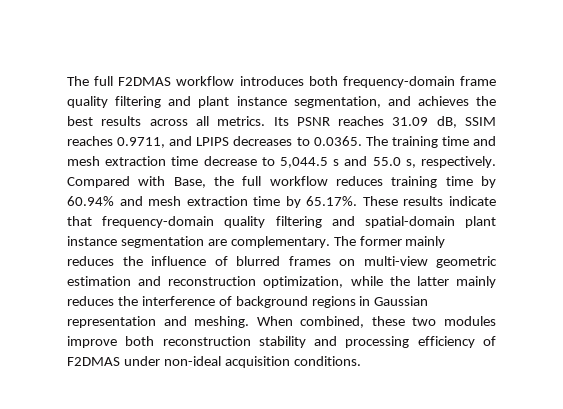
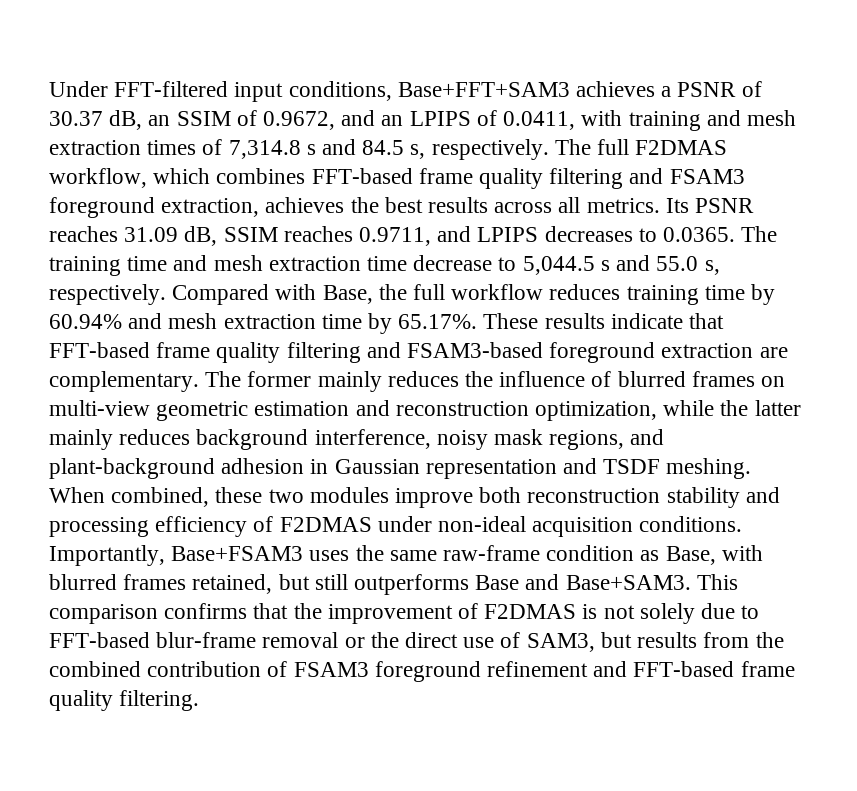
[67,76,496,88] [67,96,411,108] The full F2DMAS workflow introduces both frequency-domain frame quality filtering and plant instance segmentation, and -> [49,81,762,102] [49,110,796,131] [49,139,728,160] [49,168,745,189] [49,197,260,218] Under FFT-filtered input conditions, Base+FFT+SAM3 achieves a PSNR of 30.37 dB, an SSIM of 0.9672, and an LPIPS of 0.0411, with training and mesh extraction times of 7,314.8 s and 84.5 s, respectively. The full F2DMAS workflow, which combines FFT-based frame quality filtering and FSAM3 foreground extraction,
[102,216,496,228] [67,236,204,248] frequency-domain quality filtering and spatial-domain plant instance segmentation -> [49,342,754,363] FFT-based frame quality filtering and FSAM3-based foreground extraction
[117,296,356,308] the interference of background regions -> [196,429,665,450] [49,458,305,479] background interference, noisy mask regions, and plant-background adhesion
(187, 321) none -> [603,459,661,474] TSDF
(361, 361) none -> [49,545,763,566] [49,574,738,595] [49,603,760,624] [49,632,784,652] [49,661,795,682] [49,690,200,711] Importantly, Base+FSAM3 uses the same raw-frame condition as Base, with blurred frames retained, but still outperforms Base and Base+SAM3. This comparison confirms that the improvement of F2DMAS is not solely due to FFT-based blur-frame removal or the direct use of SAM3, but results from the combined contribution of FSAM3 foreground refinement and FFT-based frame quality filtering.

